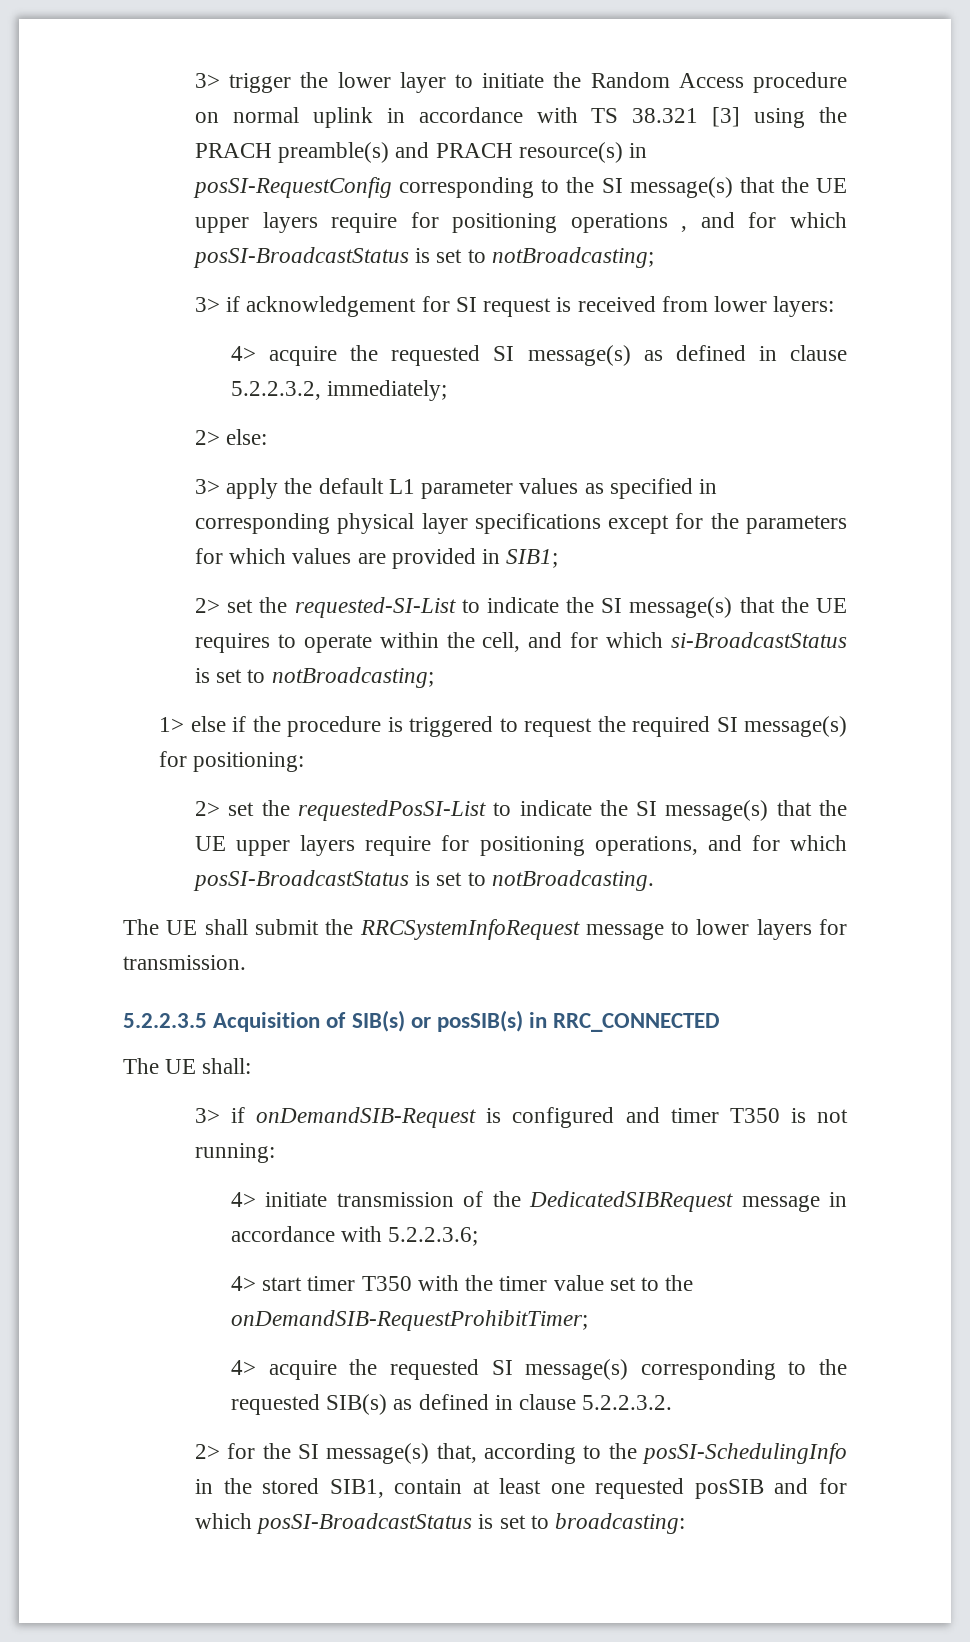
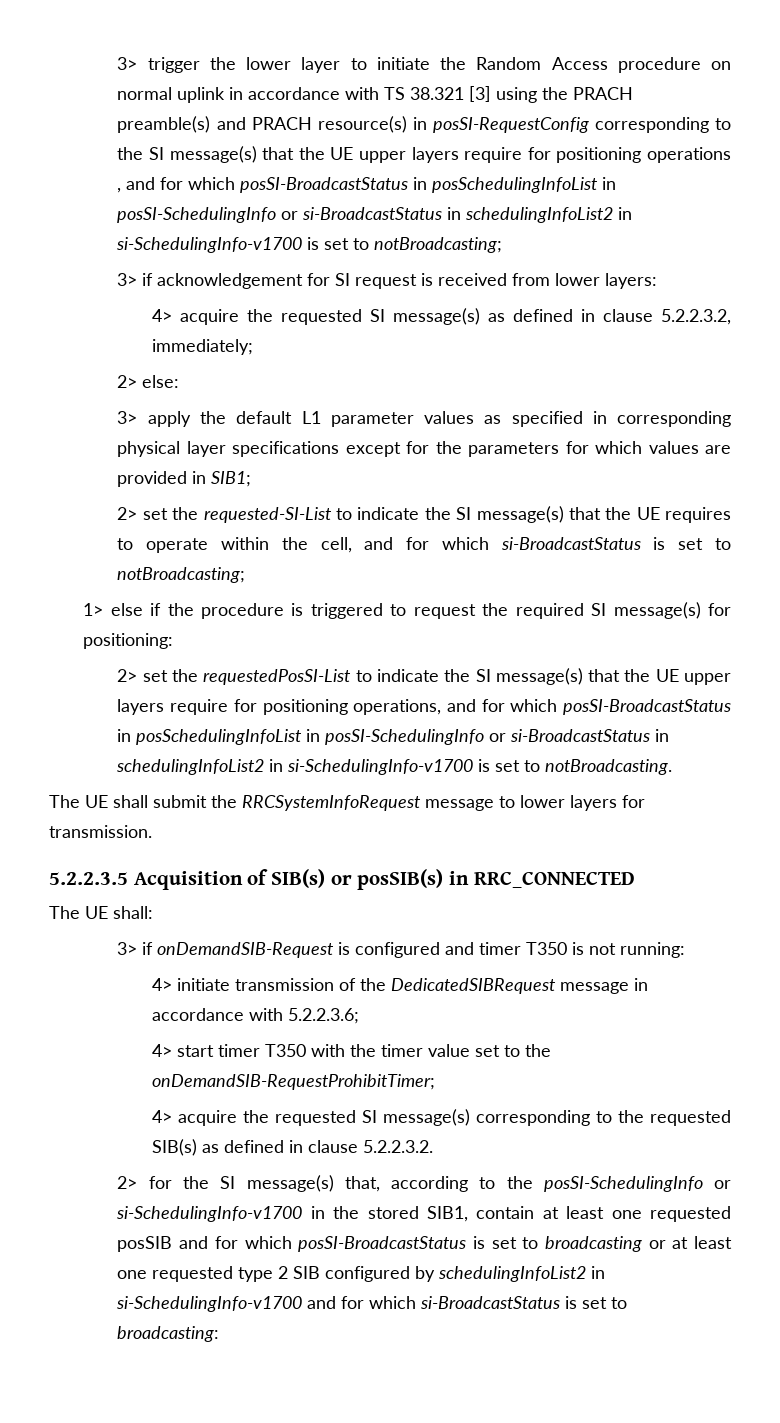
(410, 257) none -> [413,177,617,193] [117,207,633,223] [116,237,303,253] in posSchedulingInfoList in posSI-SchedulingInfo or si-BroadcastStatus in schedulingInfoList2 in si-SchedulingInfo-v1700
(410, 880) none -> [117,729,670,745] [116,759,474,775] in posSchedulingInfoList in posSI-SchedulingInfo or si-BroadcastStatus in schedulingInfoList2 in si-SchedulingInfo-v1700
(847, 1453) none -> [713,1180,731,1189] [116,1206,303,1222] or si-SchedulingInfo-v1700
(549, 1522) none -> [544,1236,733,1252] [117,1266,606,1282] [116,1296,628,1312] broadcasting or at least one requested type 2 SIB configured by schedulingInfoList2 in si-SchedulingInfo-v1700 and for which si-BroadcastStatus is set to

